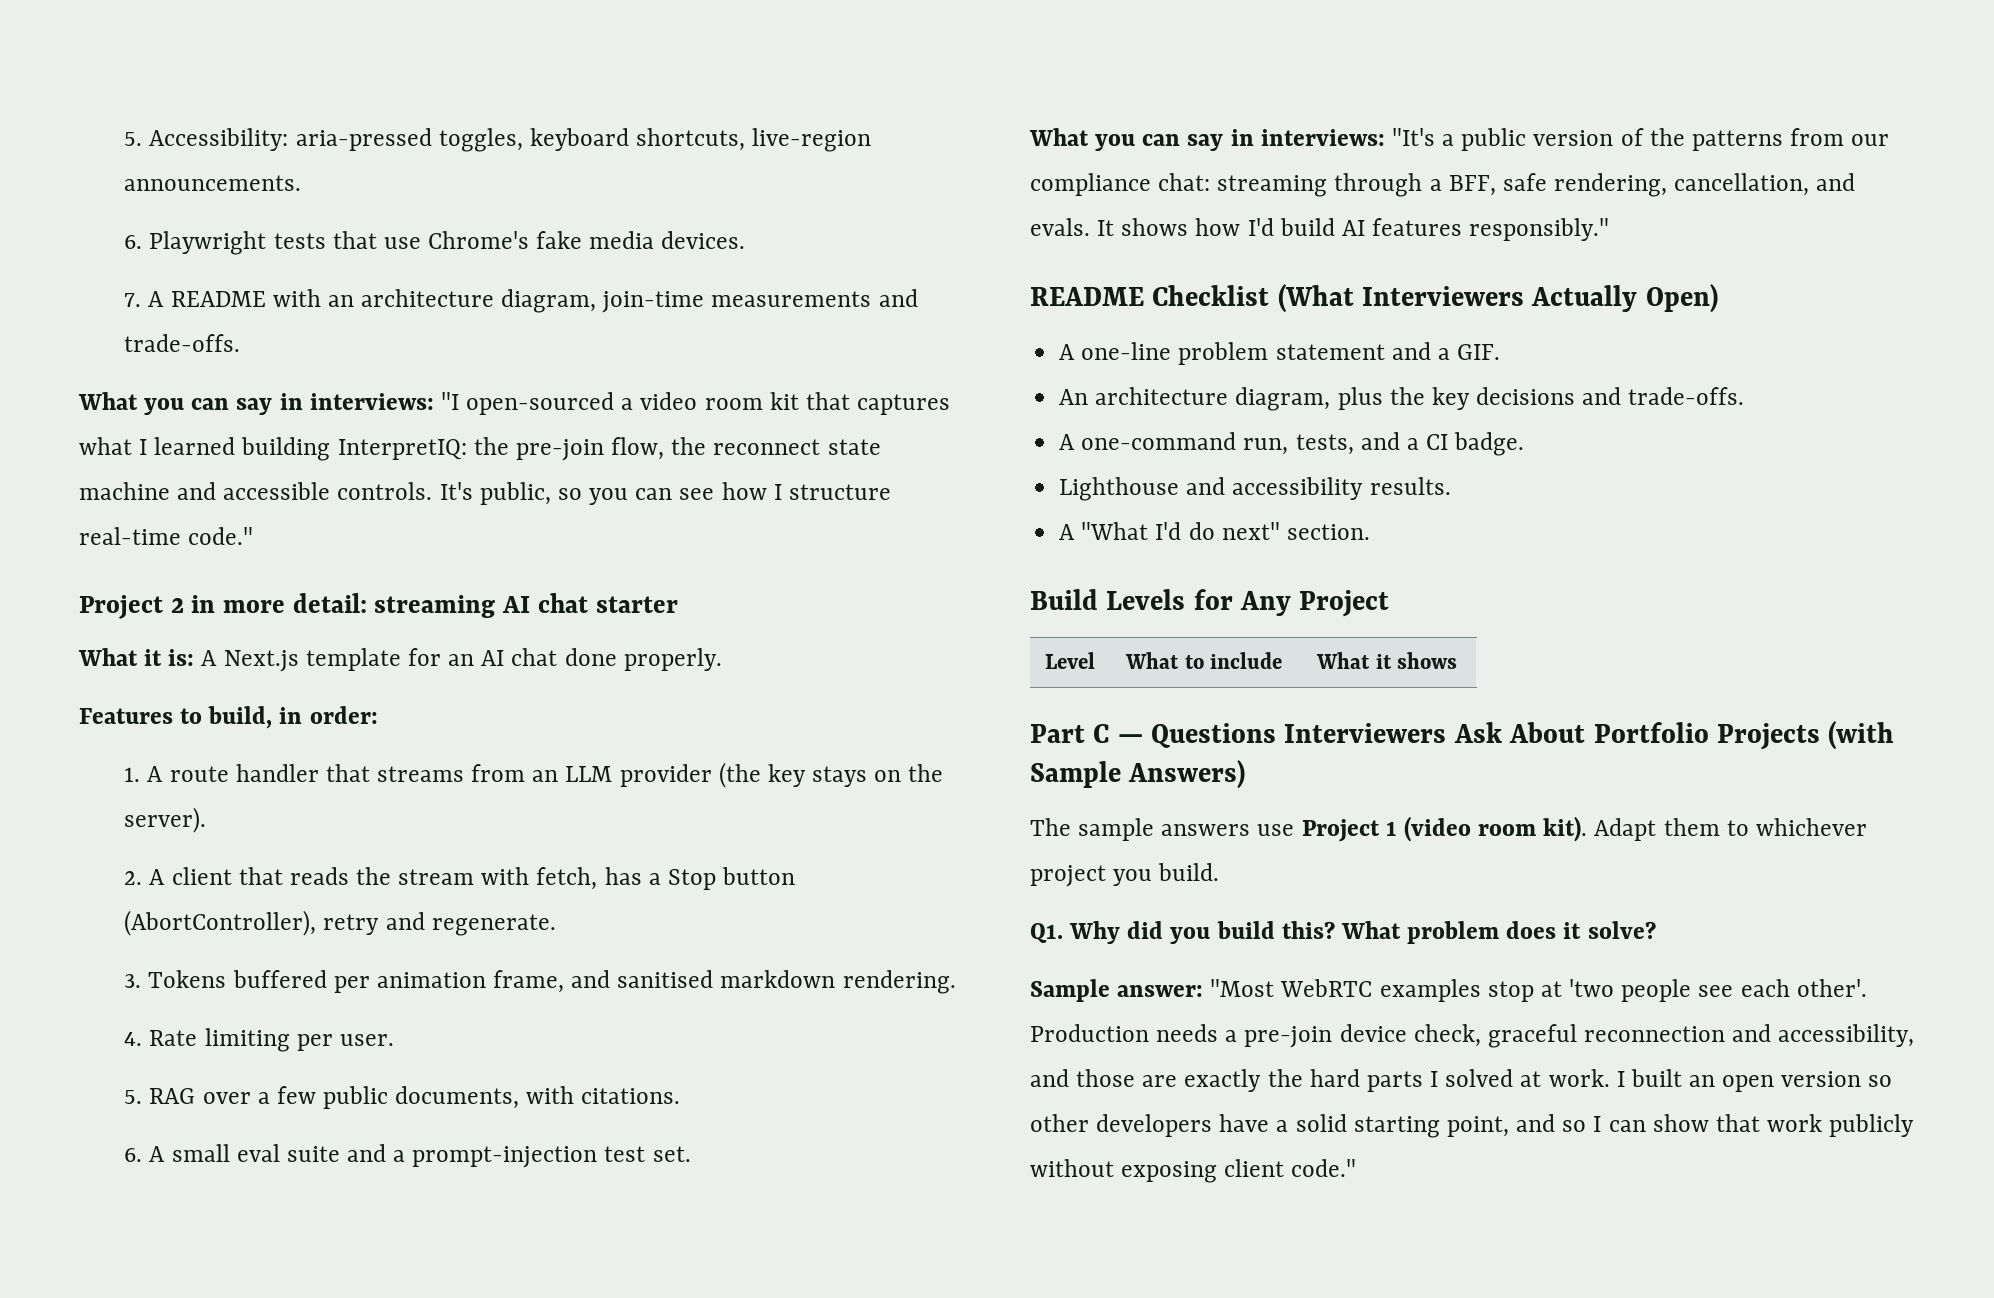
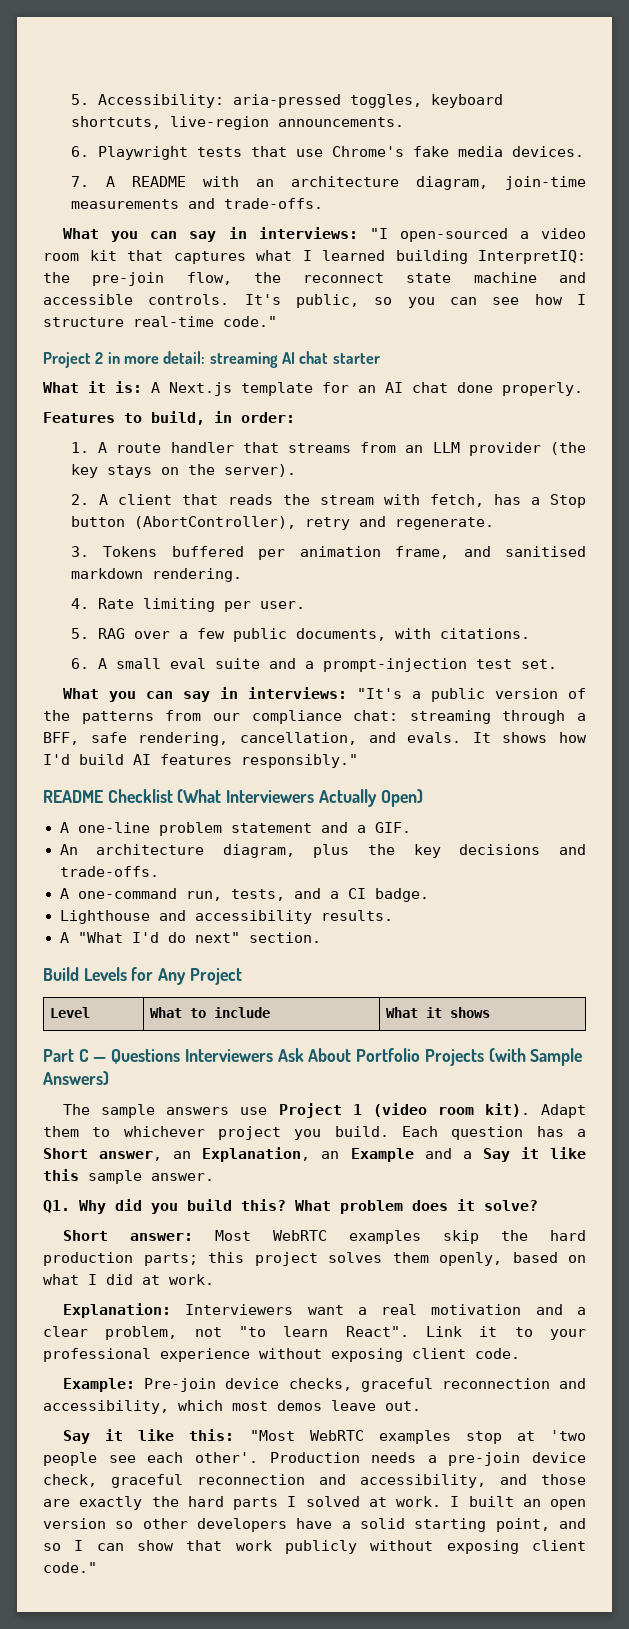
(1220, 872) none -> [402,1126,586,1140] [43,1147,587,1162] [43,1169,214,1184] Each question has a Short answer, an Explanation, an Example and a Say it like this sample answer.
[1030,979,1204,1002] Sample answer: -> [63,1230,587,1244] [43,1252,586,1266] [43,1274,214,1285] [63,1303,586,1318] [43,1326,586,1340] [43,1348,520,1362] [63,1378,586,1392] [43,1400,421,1414] [63,1429,235,1444] Short answer: Most WebRTC examples skip the hard production parts; this project solves them openly, based on what I did at work. // Explanation: Interviewers want a real motivation and a clear problem, not "to learn React". Link it to your professional experience without exposing client code. // Example: Pre-join device checks, graceful reconnection and accessibility, which most demos leave out. // Say it like this:

